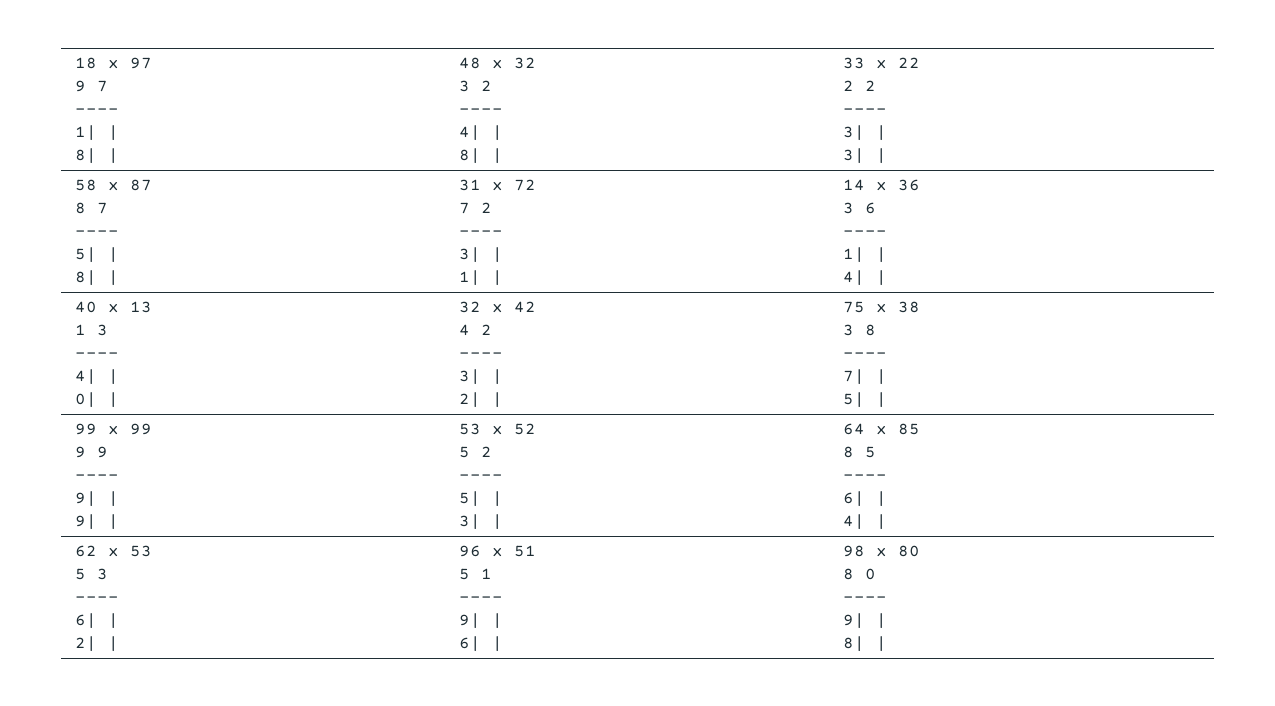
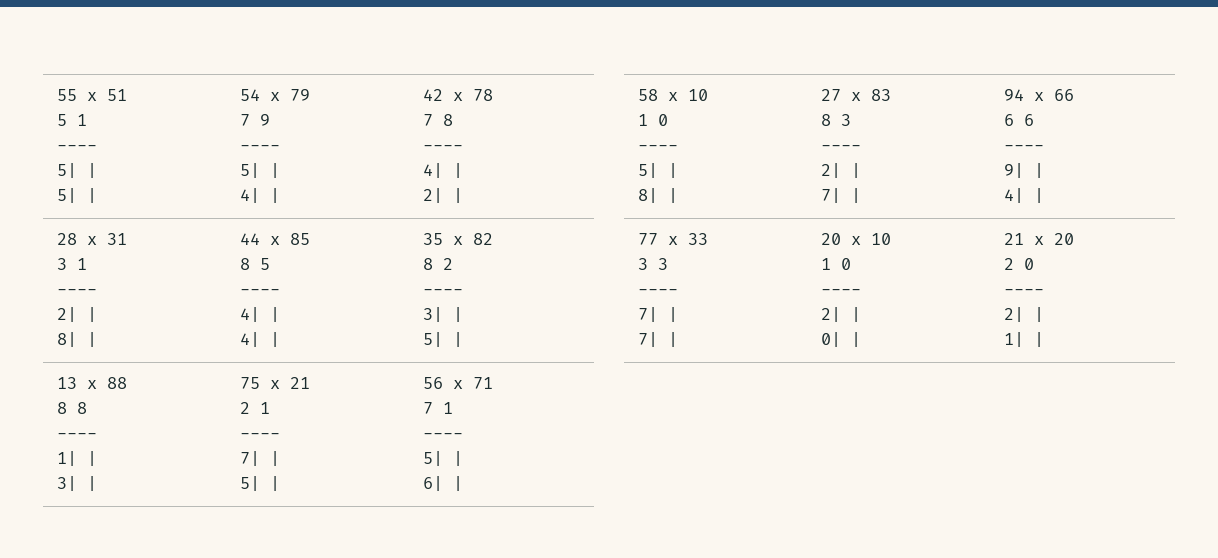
[75,57,153,69] [75,80,109,92] [75,108,120,114] [75,125,120,141] [75,148,120,164] [459,57,537,69] [459,80,493,92] [459,108,504,114] [459,125,504,141] [459,148,504,164] [843,57,921,69] [843,80,877,91] [843,108,888,114] [843,125,888,141] [843,148,866,164] 18 x 97 // 9 7 // ---- // 1| | // 8| | | 48 x 32 // 3 2 // ---- // 4| | // 8| | | 33 x 22 // 2 2 // ---- // 3| | // 3| -> [57,89,128,101] [57,114,88,126] [57,145,98,151] [57,163,98,178] [57,188,98,203] [240,89,311,101] [240,114,271,126] [240,145,281,151] [240,163,281,178] [240,188,281,203] [423,89,494,101] [423,114,454,126] [423,145,464,151] [423,163,464,178] [423,188,464,203] [57,233,128,245] [57,258,88,270] [57,289,98,295] [57,307,98,322] [57,332,98,347] [240,233,311,245] [240,258,271,270] [240,289,281,295] [240,307,281,322] [240,332,281,347] [423,233,494,245] [423,258,454,270] [423,289,464,295] [423,307,464,322] [423,332,464,347] [57,377,128,389] [57,402,88,414] [57,433,98,439] [57,451,98,466] [57,476,98,491] [240,377,311,389] [240,402,271,414] [240,433,281,439] [240,451,281,466] [240,476,281,491] [423,377,494,389] [423,402,454,414] [423,433,464,439] [423,451,464,466] [423,476,444,491] 55 x 51 // 5 1 // ---- // 5| | // 5| | | 54 x 79 // 7 9 // ---- // 5| | // 4| | | 42 x 78 // 7 8 // ---- // 4| | // 2| | // 28 x 31 // 3 1 // ---- // 2| | // 8| | | 44 x 85 // 8 5 // ---- // 4| | // 4| | | 35 x 82 // 8 2 // ---- // 3| | // 5| | // 13 x 88 // 8 8 // ---- // 1| | // 3| | | 75 x 21 // 2 1 // ---- // 7| | // 5| | | 56 x 71 // 7 1 // ---- // 5| | // 6|
[130,179,153,191] [75,202,109,214] 87 // 8 7 -> [688,89,709,101] [638,114,669,126] 10 // 1 0
[459,179,537,191] [459,202,493,214] [459,230,504,236] [459,247,504,263] [459,270,504,286] [843,179,921,191] [843,202,855,214] 31 x 72 // 7 2 // ---- // 3| | // 1| | | 14 x 36 // 3 -> [821,89,892,101] [821,114,852,126] [821,145,862,151] [821,163,862,178] [821,188,862,203] [1004,89,1075,101] [1004,114,1015,126] 27 x 83 // 8 3 // ---- // 2| | // 7| | | 94 x 66 // 6
[843,247,888,263] [843,270,888,286] [75,301,153,313] [75,324,109,336] [75,352,120,358] [75,369,120,385] [75,392,120,408] [459,301,537,313] [459,324,493,336] [459,352,504,358] [459,369,504,385] [459,392,504,408] [843,301,921,313] [843,324,877,336] [843,352,888,358] [843,369,888,385] [843,392,888,408] [75,423,153,435] [75,446,109,458] [75,474,120,480] [75,491,120,507] [75,514,120,530] [459,423,537,435] [459,446,493,458] [459,474,504,480] [459,491,504,507] [459,514,504,530] [843,423,921,435] [843,446,877,458] [843,474,888,480] [843,491,888,507] [843,514,888,530] [75,545,153,557] [75,568,109,580] [75,596,120,602] [75,613,120,629] [75,636,120,652] [459,545,537,557] [459,568,493,580] [459,596,504,602] [459,613,504,629] [459,636,504,652] [843,545,921,557] [843,568,877,580] [843,596,888,602] [843,613,888,629] [843,636,888,652] 1| | // 4| | // 40 x 13 // 1 3 // ---- // 4| | // 0| | | 32 x 42 // 4 2 // ---- // 3| | // 2| | | 75 x 38 // 3 8 // ---- // 7| | // 5| | // 99 x 99 // 9 9 // ---- // 9| | // 9| | | 53 x 52 // 5 2 // ---- // 5| | // 3| | | 64 x 85 // 8 5 // ---- // 6| | // 4| | // 62 x 53 // 5 3 // ---- // 6| | // 2| | | 96 x 51 // 5 1 // ---- // 9| | // 6| | | 98 x 80 // 8 0 // ---- // 9| | // 8| | -> [1004,163,1045,178] [1004,188,1045,203] [638,233,709,245] [638,258,669,270] [638,289,679,295] [638,307,679,322] [638,332,679,347] [821,233,892,245] [821,258,852,270] [821,289,862,295] [821,307,862,322] [821,332,862,347] [1004,233,1075,245] [1004,258,1035,270] [1004,289,1045,295] [1004,307,1045,322] [1004,332,1045,347] 9| | // 4| | // 77 x 33 // 3 3 // ---- // 7| | // 7| | | 20 x 10 // 1 0 // ---- // 2| | // 0| | | 21 x 20 // 2 0 // ---- // 2| | // 1| |

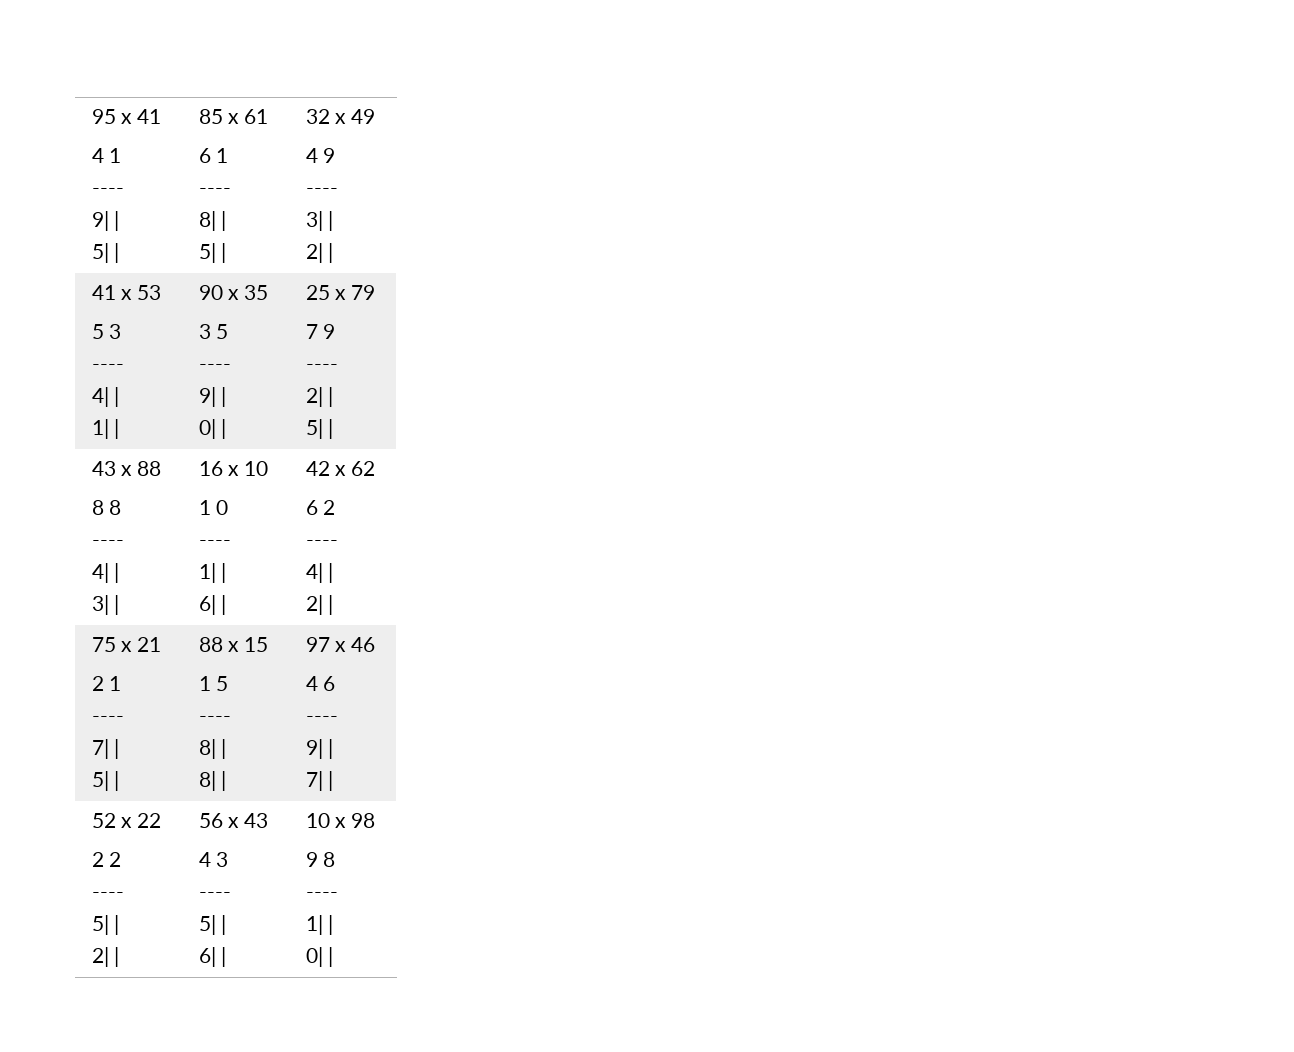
[57,89,128,101] [57,114,88,126] [57,145,98,151] [57,163,98,178] [57,188,98,203] [240,89,261,101] 55 x 51 // 5 1 // ---- // 5| | // 5| | | 54 -> [91,109,162,124] [91,148,122,163] [91,188,124,195] [91,211,120,231] [91,243,120,263] [198,109,269,124] [198,148,229,163] [198,188,231,195] [198,211,227,231] [198,243,227,263] [305,109,376,124] [305,148,336,163] [305,188,338,195] [305,211,334,231] [305,243,334,263] [91,285,162,300] [91,324,122,339] [91,364,124,371] [91,387,120,407] [91,419,120,439] [198,285,269,300] [198,324,229,339] [198,364,231,371] [198,387,227,407] [198,419,227,439] [305,285,330,300] 95 x 41 // 4 1 // ---- // 9| | // 5| | | 85 x 61 // 6 1 // ---- // 8| | // 5| | | 32 x 49 // 4 9 // ---- // 3| | // 2| | // 41 x 53 // 5 3 // ---- // 4| | // 1| | | 90 x 35 // 3 5 // ---- // 9| | // 0| | | 25
[240,163,281,178] [240,188,261,203] // 5| | // 4| -> [305,387,334,407] [305,419,334,439] [91,461,162,476] [91,500,122,515] [91,540,124,547] [91,563,120,583] [91,595,120,615] [198,461,269,476] [198,500,229,515] [198,540,231,547] [198,563,227,583] [198,595,216,615] // 2| | // 5| | // 43 x 88 // 8 8 // ---- // 4| | // 3| | | 16 x 10 // 1 0 // ---- // 1| | // 6|
[473,89,494,101] [423,114,454,126] 78 // 7 8 -> [351,461,376,476] [305,500,336,515] 62 // 6 2
[57,233,128,245] [57,258,88,270] [57,289,98,295] [57,307,98,322] [57,332,98,347] [240,233,311,245] [240,258,271,270] [240,289,281,295] [240,307,281,322] [240,332,281,347] [423,233,494,245] [423,258,454,270] [423,289,464,295] [423,307,464,322] [423,332,464,347] [57,377,128,389] [57,402,88,414] [57,433,98,439] [57,451,98,466] [57,476,98,491] 28 x 31 // 3 1 // ---- // 2| | // 8| | | 44 x 85 // 8 5 // ---- // 4| | // 4| | | 35 x 82 // 8 2 // ---- // 3| | // 5| | // 13 x 88 // 8 8 // ---- // 1| | // 3| | | -> (334, 605) none
(281, 483) none -> [198,637,269,652] [198,676,229,691] [198,716,231,723] [198,739,227,759] [198,771,227,791] [305,637,376,652] [305,676,336,691] [305,716,338,723] [305,739,334,759] [305,771,334,791] [91,813,162,828] [91,852,122,867] [91,892,124,899] [91,915,120,935] [91,947,120,967] | 88 x 15 // 1 5 // ---- // 8| | // 8| | | 97 x 46 // 4 6 // ---- // 9| | // 7| | // 52 x 22 // 2 2 // ---- // 5| | // 2| |
[473,377,494,389] [423,402,454,414] 71 // 7 1 -> [244,813,269,828] [198,852,229,867] 43 // 4 3
[638,89,709,101] [638,114,669,126] [638,145,679,151] [638,163,679,178] [638,188,679,203] [821,89,892,101] [821,114,852,126] [821,145,862,151] [821,163,862,178] [821,188,862,203] [1004,89,1075,101] [1004,114,1035,126] [1004,145,1045,151] [1004,163,1045,178] [1004,188,1045,203] [638,233,709,245] [638,258,669,270] [638,289,679,295] [638,307,679,322] [638,332,679,347] [821,233,892,245] [821,258,852,270] [821,289,862,295] [821,307,862,322] [821,332,862,347] [1004,233,1075,245] [1004,258,1035,270] [1004,289,1045,295] [1004,307,1045,322] [1004,332,1025,347] // 58 x 10 // 1 0 // ---- // 5| | // 8| | | 27 x 83 // 8 3 // ---- // 2| | // 7| | | 94 x 66 // 6 6 // ---- // 9| | // 4| | // 77 x 33 // 3 3 // ---- // 7| | // 7| | | 20 x 10 // 1 0 // ---- // 2| | // 0| | | 21 x 20 // 2 0 // ---- // 2| | // 1| -> [305,813,376,828] [305,852,336,867] [305,892,338,899] [305,915,334,935] [305,947,323,967] | 10 x 98 // 9 8 // ---- // 1| | // 0|

